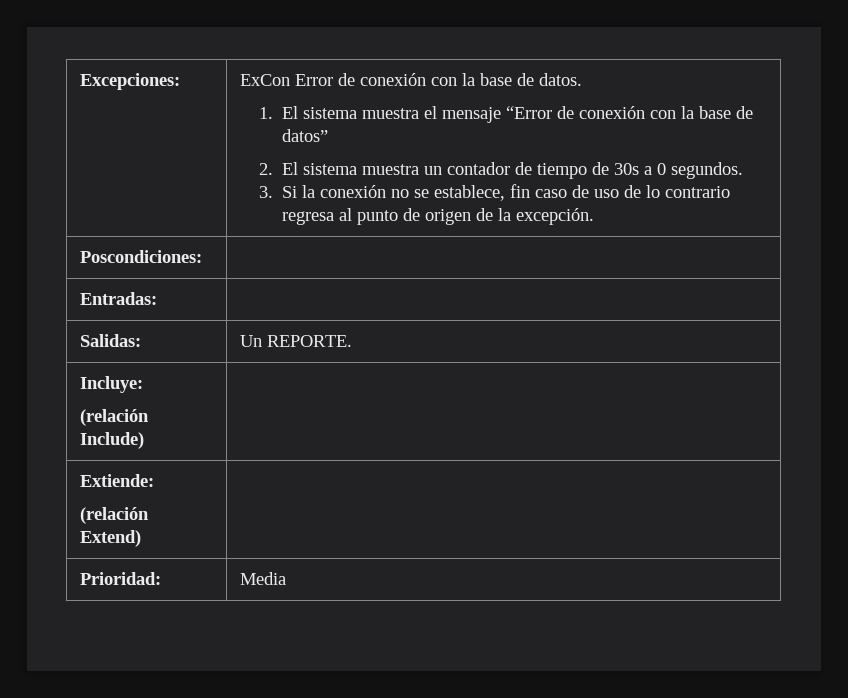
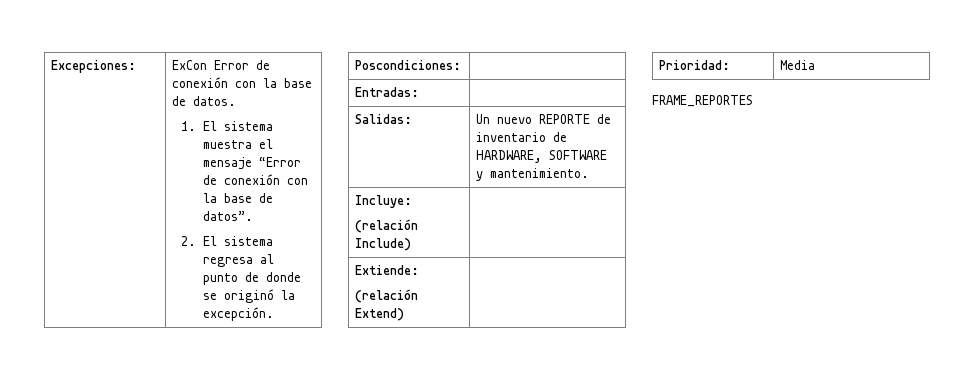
[282,129,329,142] datos” -> [202,211,253,221] datos”.
[362,162,744,179] [258,184,731,201] muestra un contador de tiempo de 30s a 0 segundos. // 3. Si la conexión no se establece, fin caso de uso de lo contrario -> (273, 241) none
[425,208,494,225] origen de -> [265,272,301,282] [202,289,274,303] donde se originó
[267,335,353,347] REPORTE. -> [497,114,612,124] [476,132,568,142] [476,150,608,163] [476,168,590,181] nuevo REPORTE de inventario de HARDWARE, SOFTWARE y mantenimiento.
(287, 578) none -> [652,95,753,107] // FRAME_REPORTES

